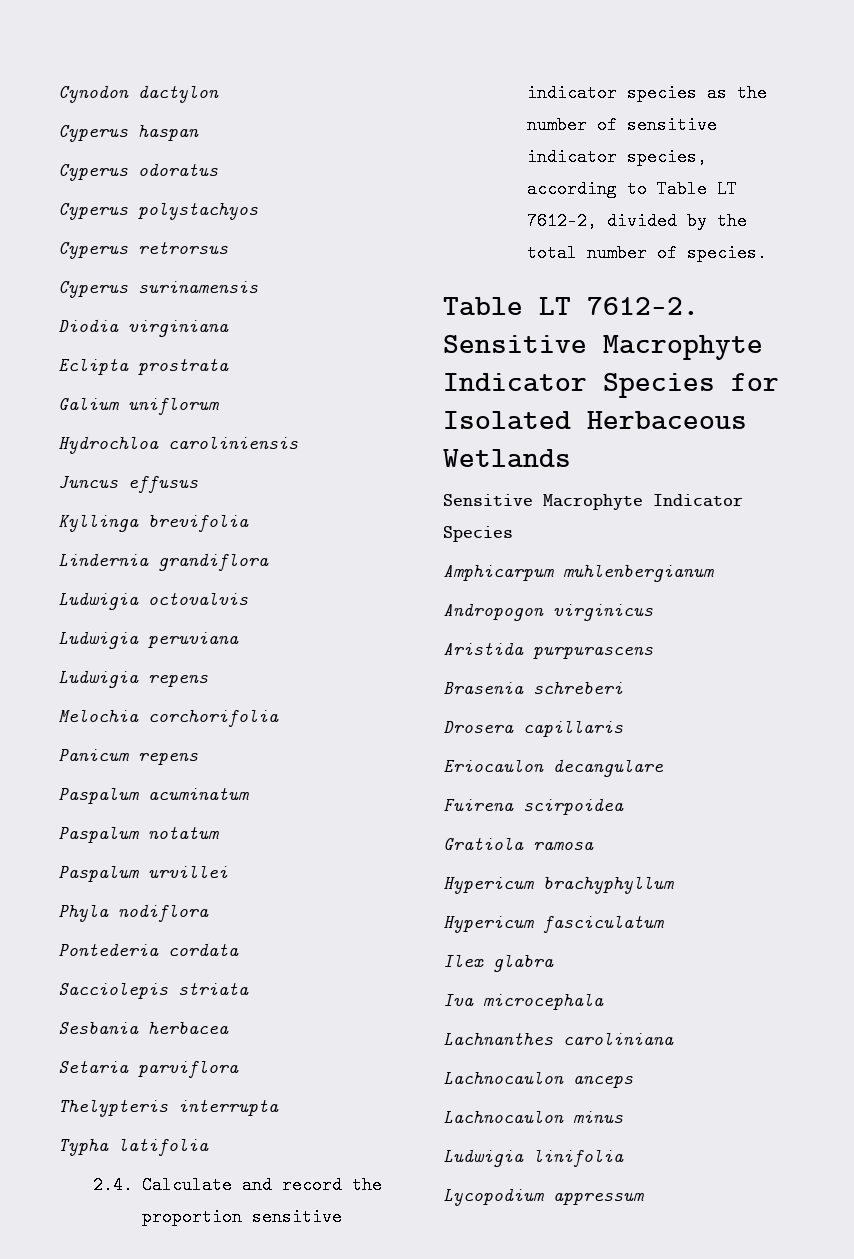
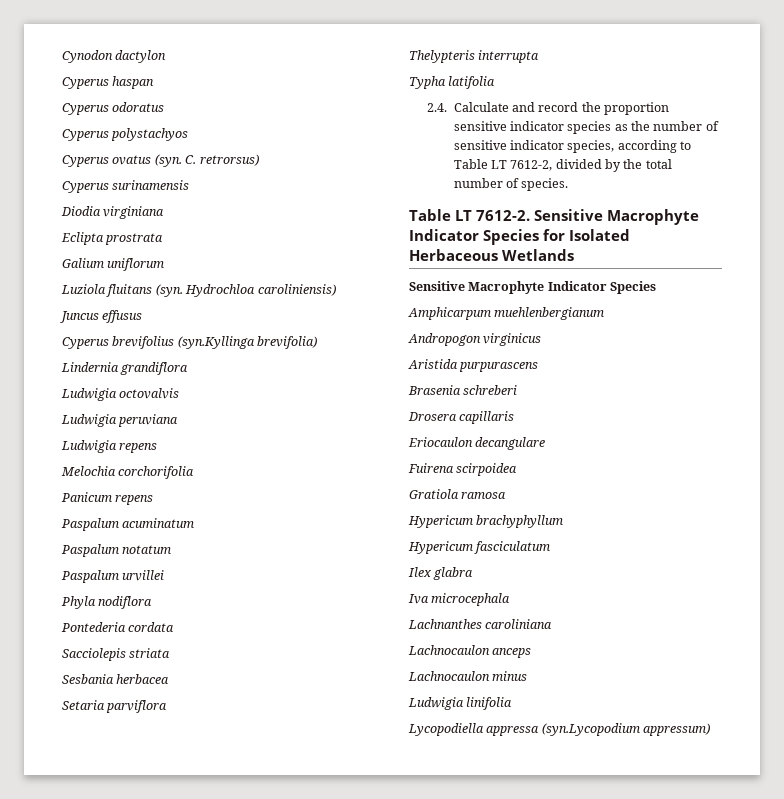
[138,241,228,254] retrorsus -> [112,154,259,167] ovatus (syn. C. retrorsus)
[58,436,298,454] [58,476,198,493] [58,514,249,532] Hydrochloa caroliniensis // Juncus effusus // Kyllinga brevifolia -> [61,284,336,297] [60,310,143,323] [62,336,318,349] Luziola fluitans (syn. Hydrochloa caroliniensis) // Juncus effusus // Cyperus brevifolius (syn.Kyllinga brevifolia)
[563,564,714,582] muhlenbergianum -> [494,307,605,320] muehlenbergianum
[443,1188,644,1206] Lycopodium appressum -> [408,723,711,736] Lycopodiella appressa (syn.Lycopodium appressum)

